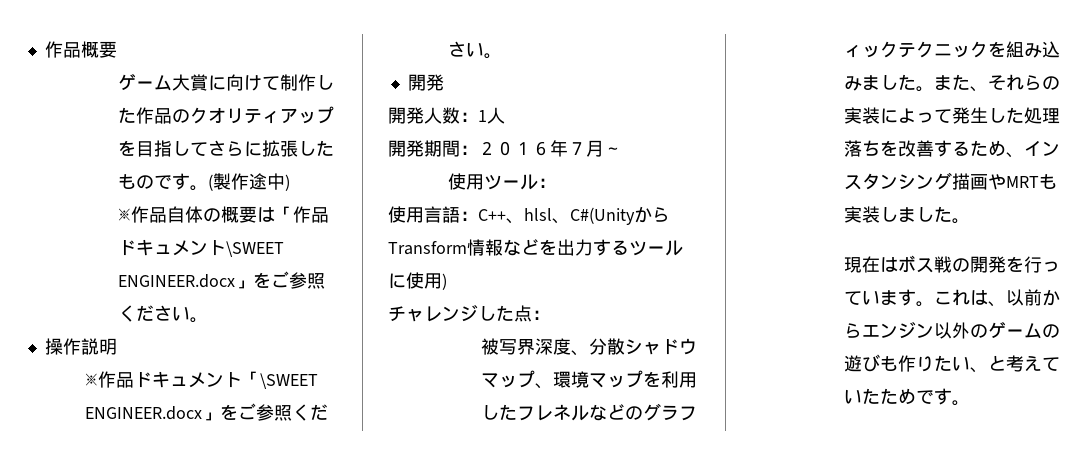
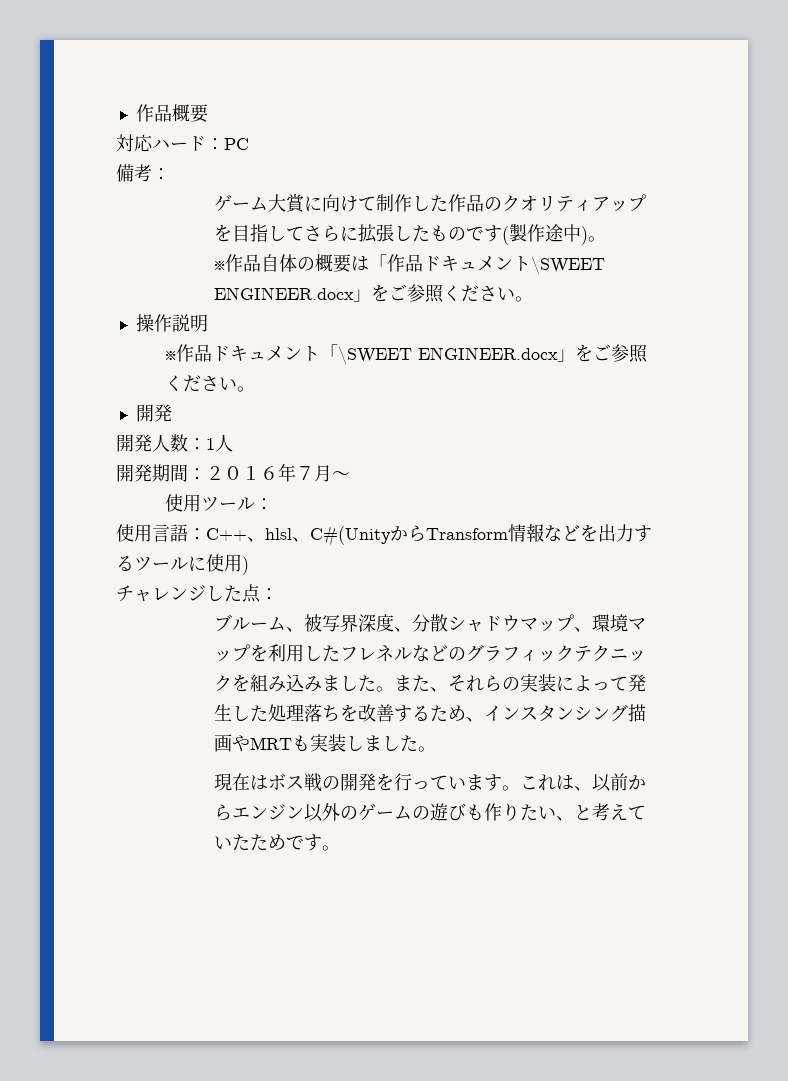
(117, 49) none -> [116,134,249,152] [116,164,170,182] // 対応ハード：PC // 備考：
[190,185,209,191] 。 -> (503, 233) none
(291, 182) none -> [588,236,607,242] 。
(550, 315) none -> [214,614,305,632] ブルーム、

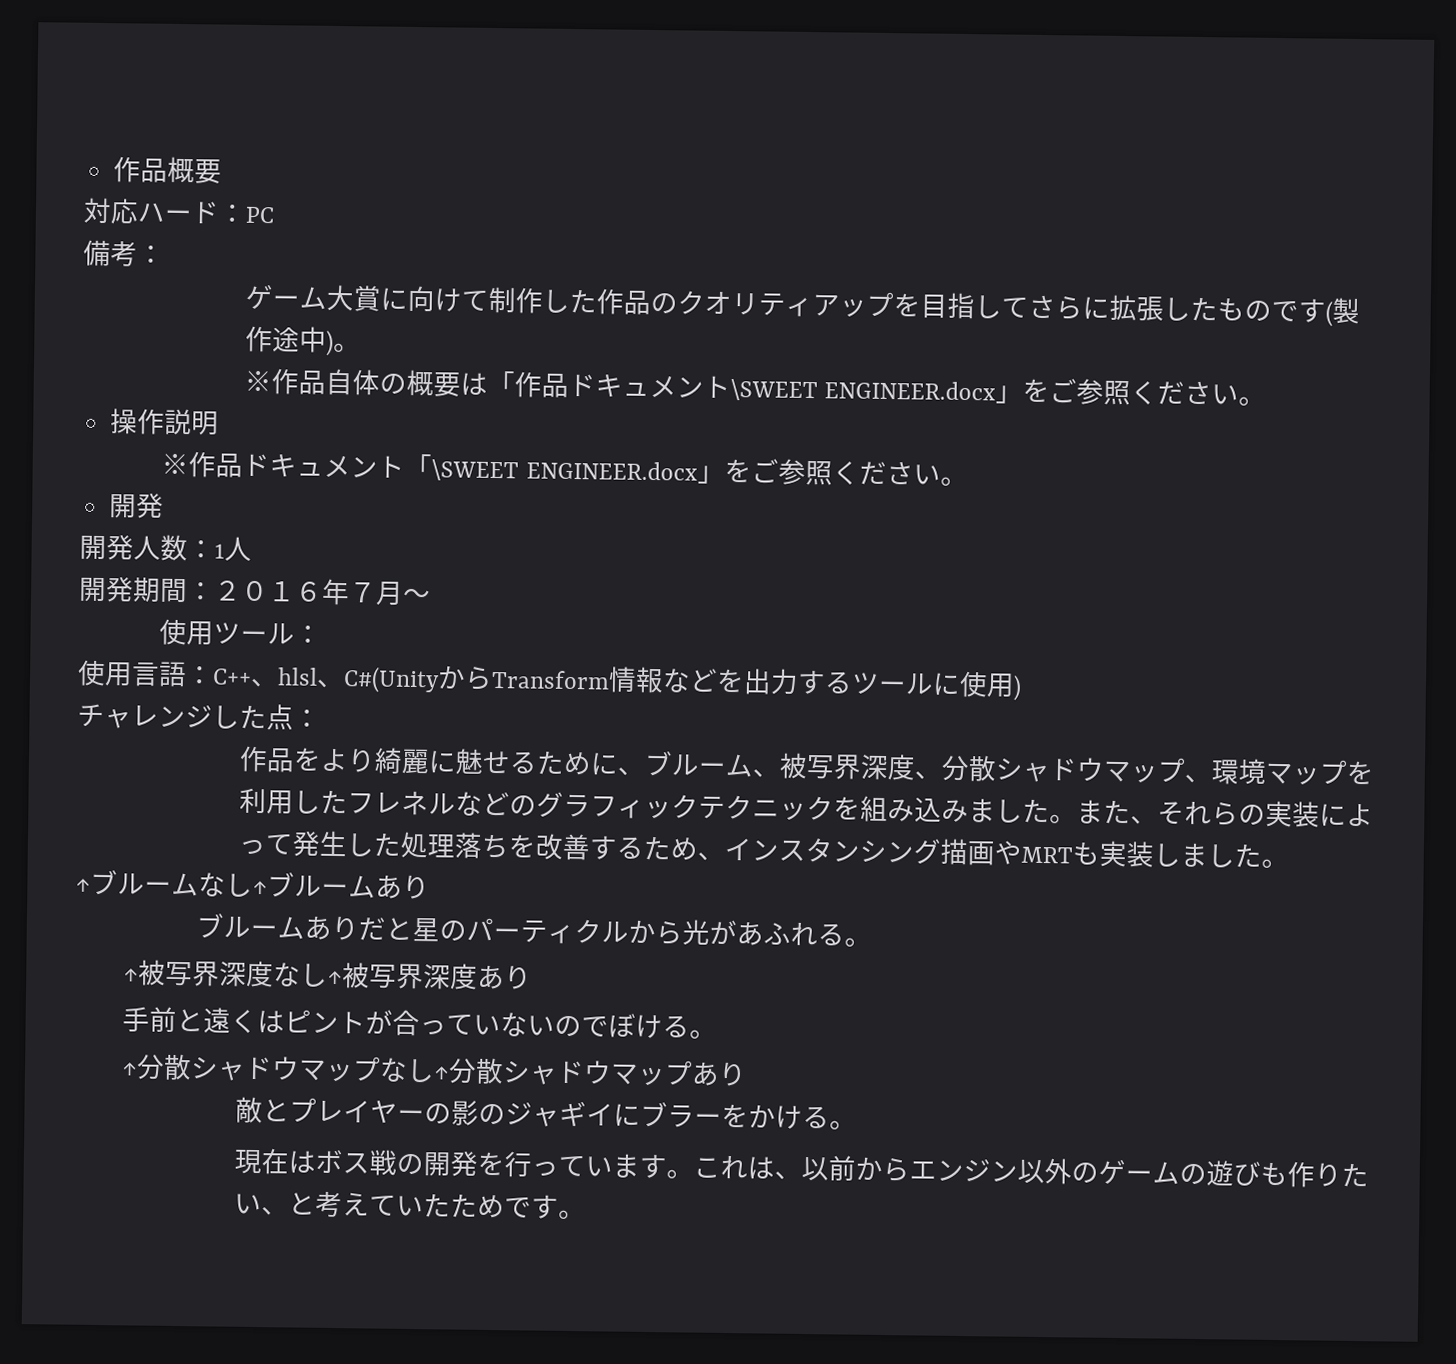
(278, 594) none -> [238,745,645,776] 作品をより綺麗に魅せるために、
(437, 749) none -> [75,869,430,900] [196,913,873,947] [122,959,532,990] [121,1006,717,1039] [120,1053,747,1087] [234,1096,857,1130] // ↑ブルームなし↑ブルームあり // ブルームありだと星のパーティクルから光があふれる。 // ↑被写界深度なし↑被写界深度あり // 手前と遠くはピントが合っていないのでぼける。 // ↑分散シャドウマップなし↑分散シャドウマップあり // 敵とプレイヤーの影のジャギイにブラーをかける。

